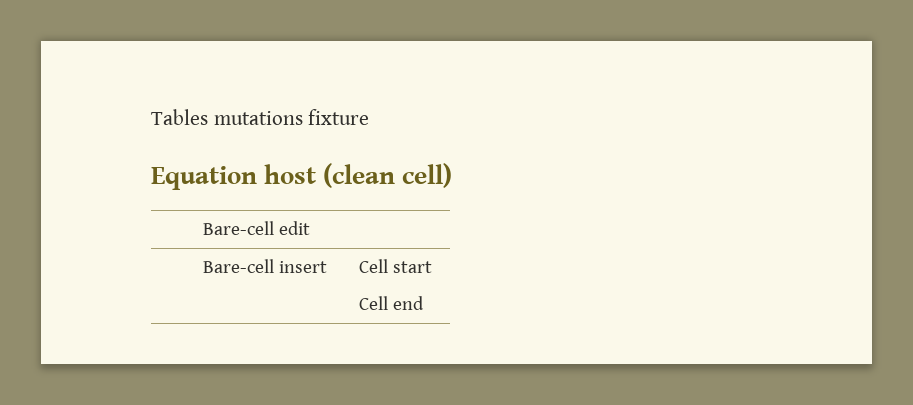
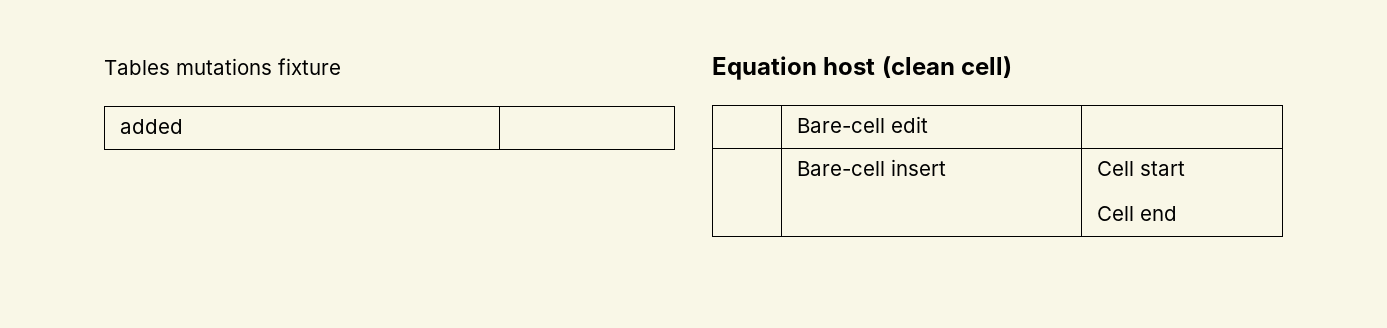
(370, 117) none -> [119,119,183,134] // added |

